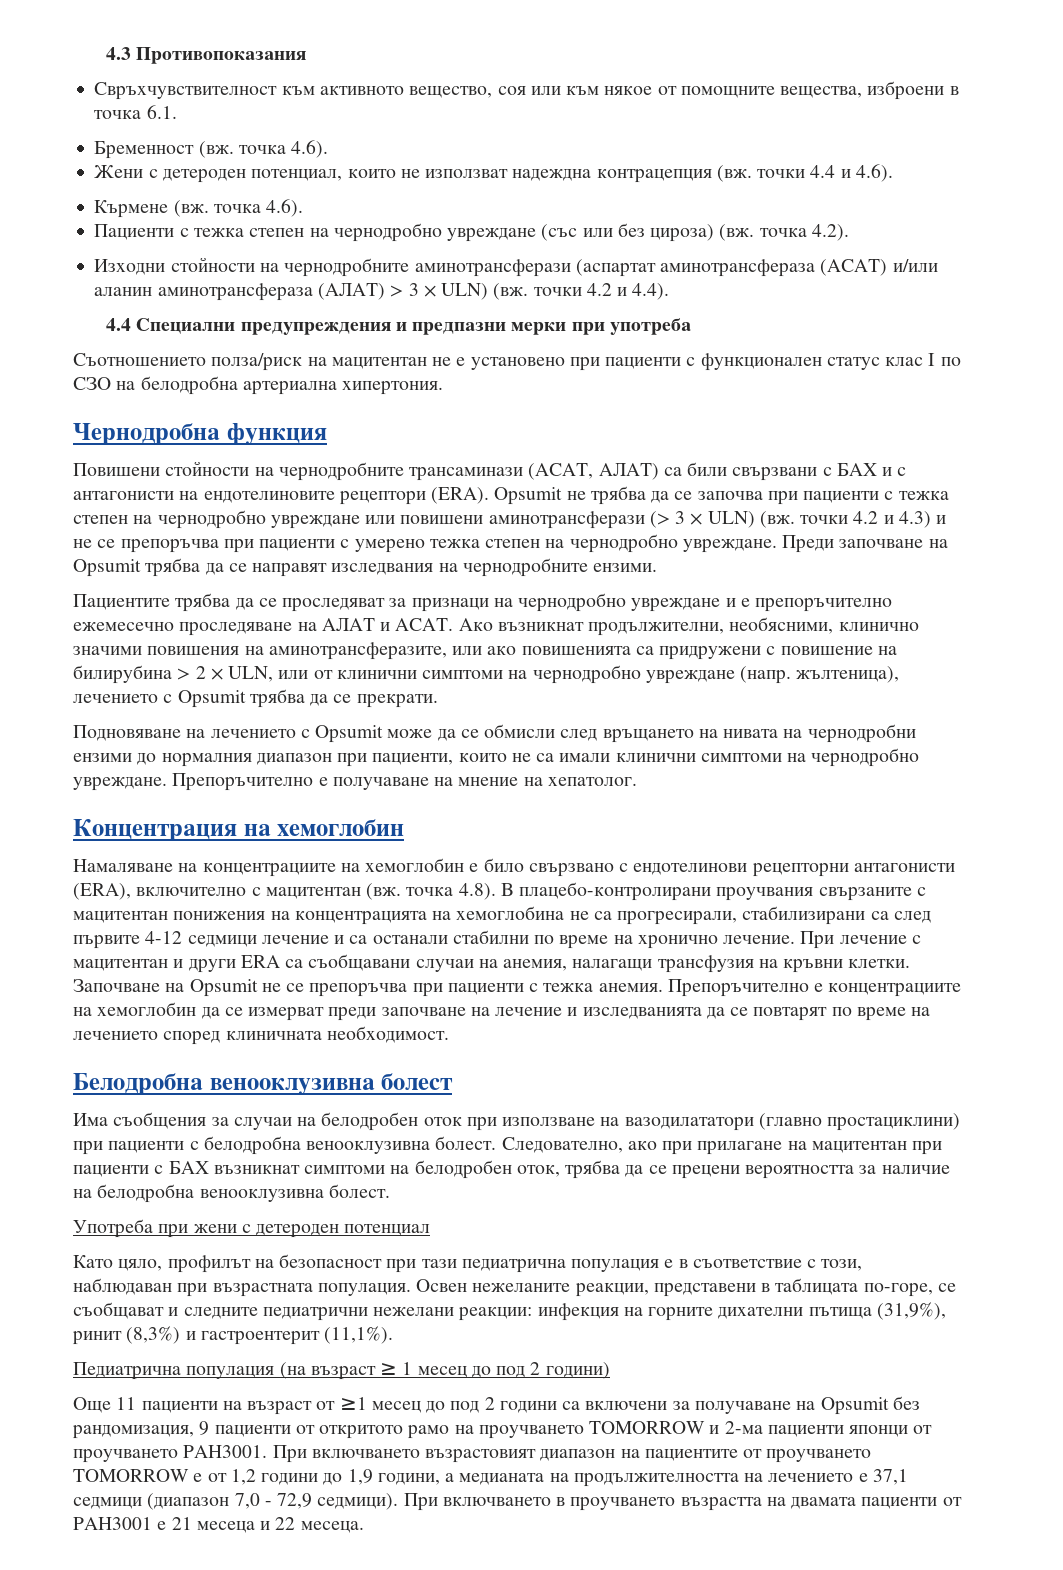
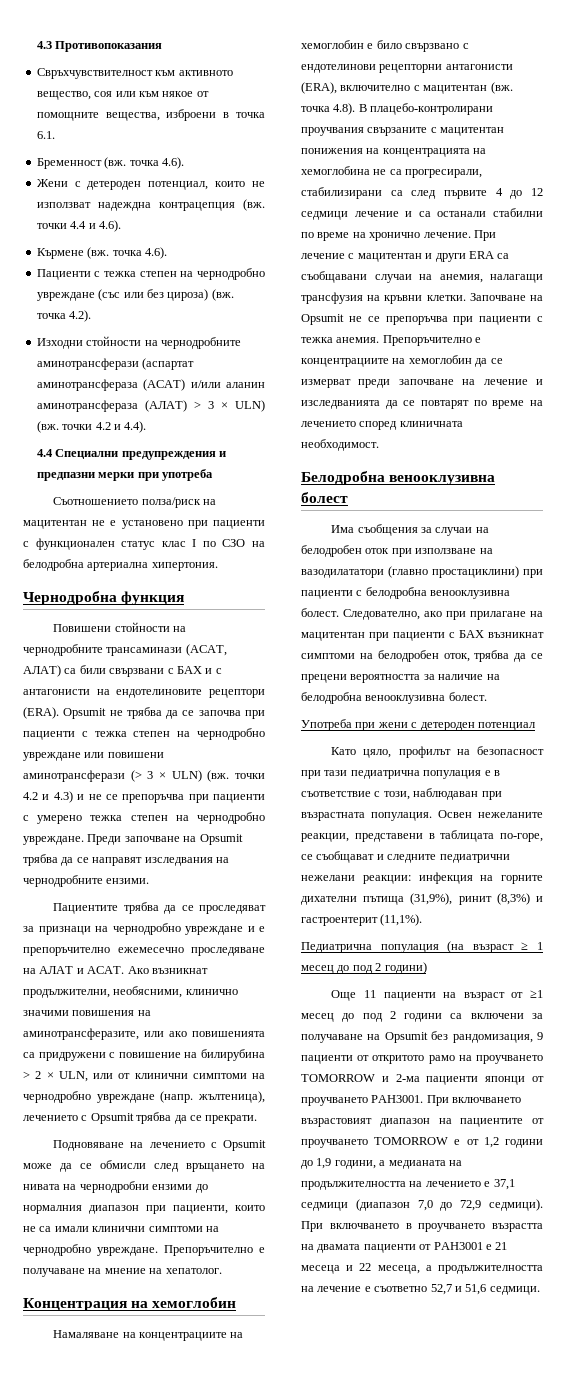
[145,931,183,944] 4-12 -> [495,188,543,199] 4 до 12
[264,1501,272,1506] - -> [440,1202,453,1211] до
[300,1521,364,1533] месеца. -> [377,1265,543,1274] [301,1284,540,1295] месеца, а продължителността на лечение е съответно 52,7 и 51,6 седмици.

